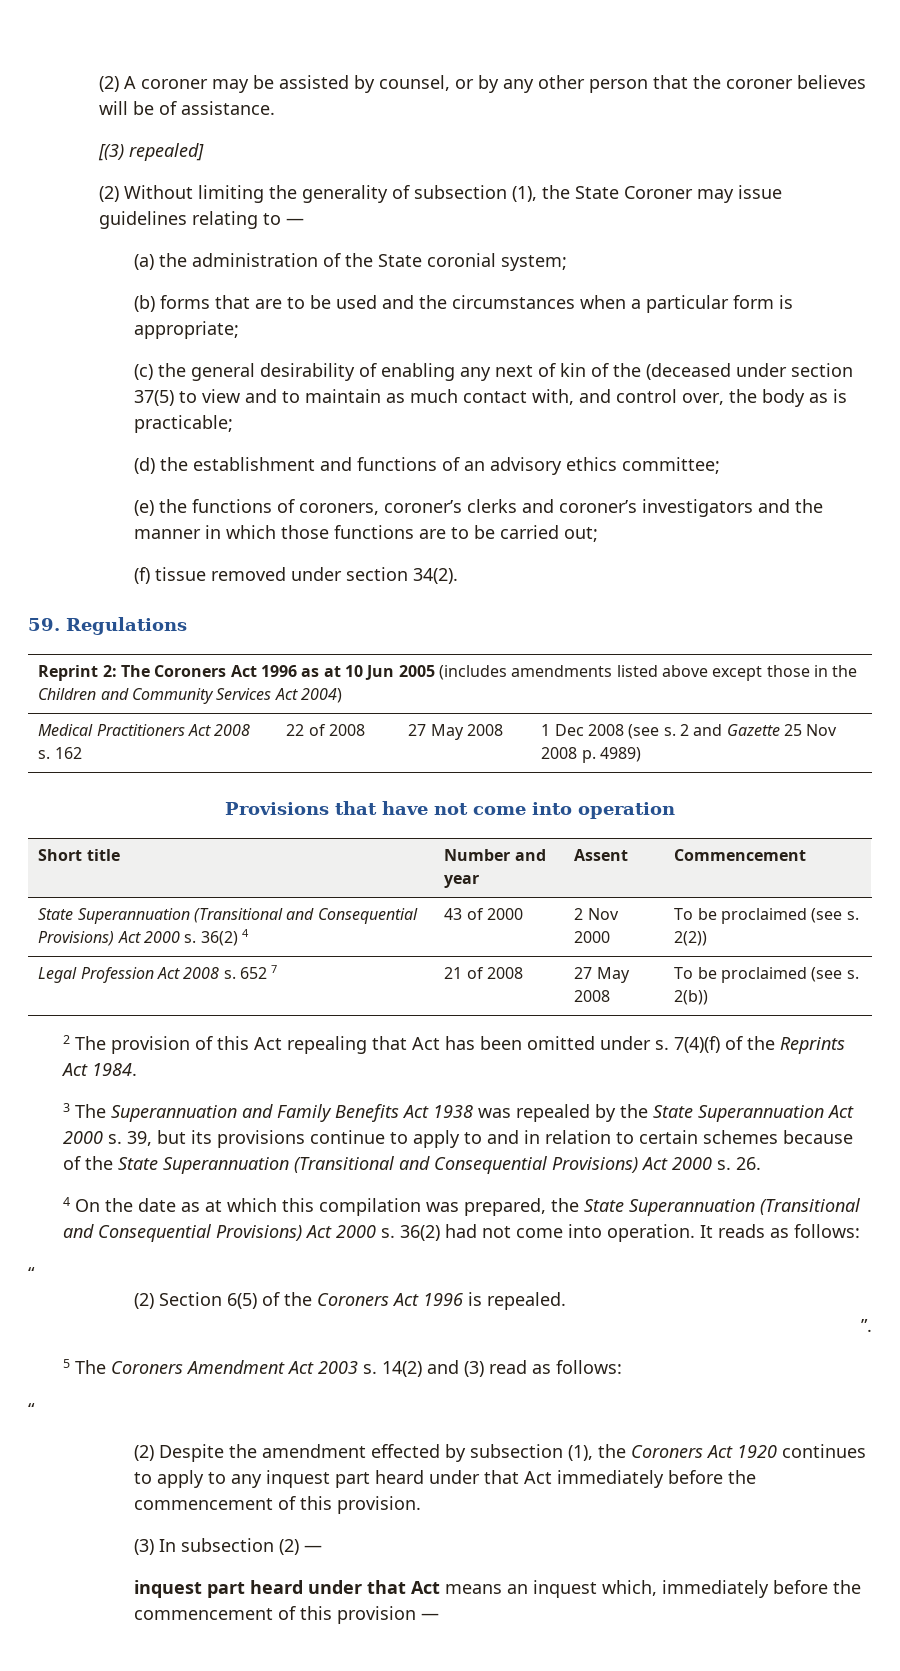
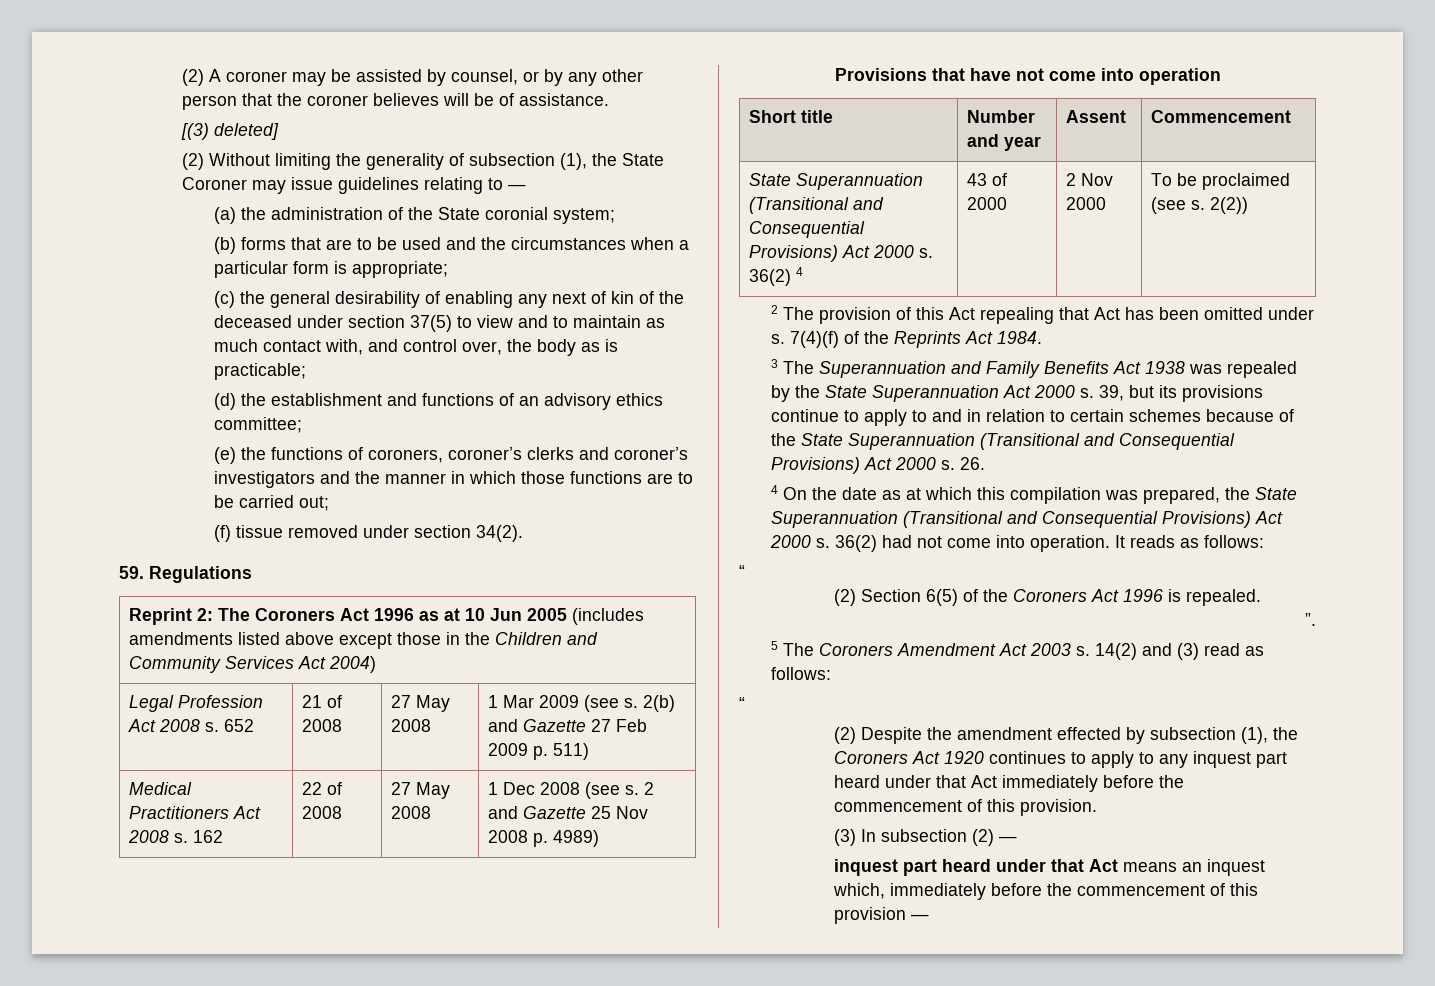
[128,143,204,161] repealed] -> [214,123,280,140] deleted]
[646,363,732,380] (deceased -> [213,315,292,328] deceased
(343, 695) none -> [129,695,264,712] [128,719,255,732] [302,695,343,708] [302,719,343,732] [391,695,451,712] [391,719,432,732] [488,695,676,712] [488,719,648,732] [488,743,590,760] // Legal Profession Act 2008 s. 652 | 21 of 2008 | 27 May 2008 | 1 Mar 2009 (see s. 2(b) and Gazette 27 Feb 2009 p. 511)
[38,965,278,983] [444,967,524,979] [574,967,630,983] [574,990,611,1002] [674,967,859,983] [674,990,709,1005] // Legal Profession Act 2008 s. 652 7 | 21 of 2008 | 27 May 2008 | To be proclaimed (see s. 2(b)) -> (1249, 205) none

